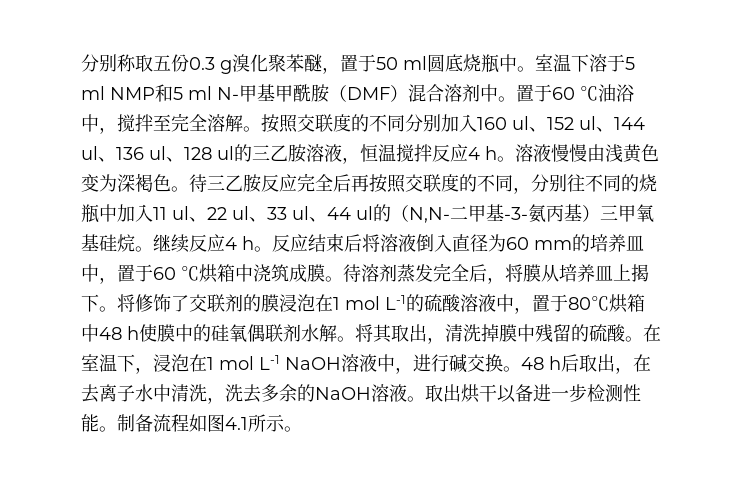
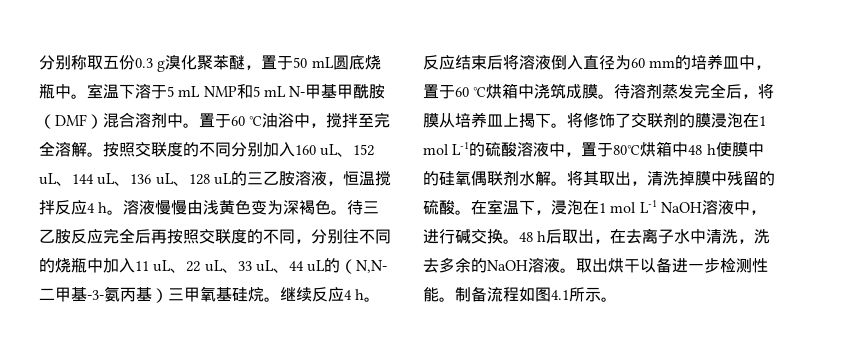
[403,56,427,70] ml -> [311,57,334,68] mL
[81,86,105,100] ml -> [178,86,201,97] mL
[188,86,212,100] ml -> [263,86,286,97] mL
[512,116,645,132] [81,146,234,162] ul、152 ul、144 ul、136 ul、128 ul -> [320,144,375,157] [39,173,232,186] uL、152 uL、144 uL、136 uL、128 uL
[172,206,373,222] ul、22 ul、33 ul、44 ul -> [153,260,326,273] uL、22 uL、33 uL、44 uL

